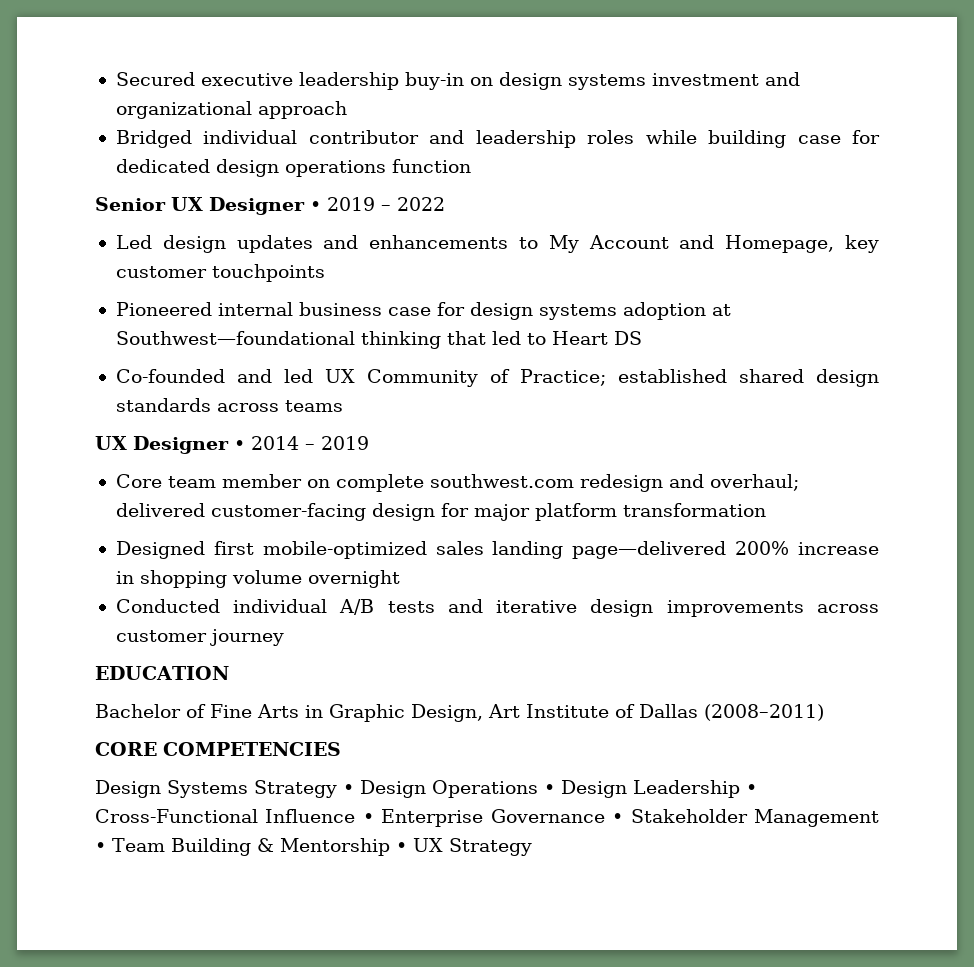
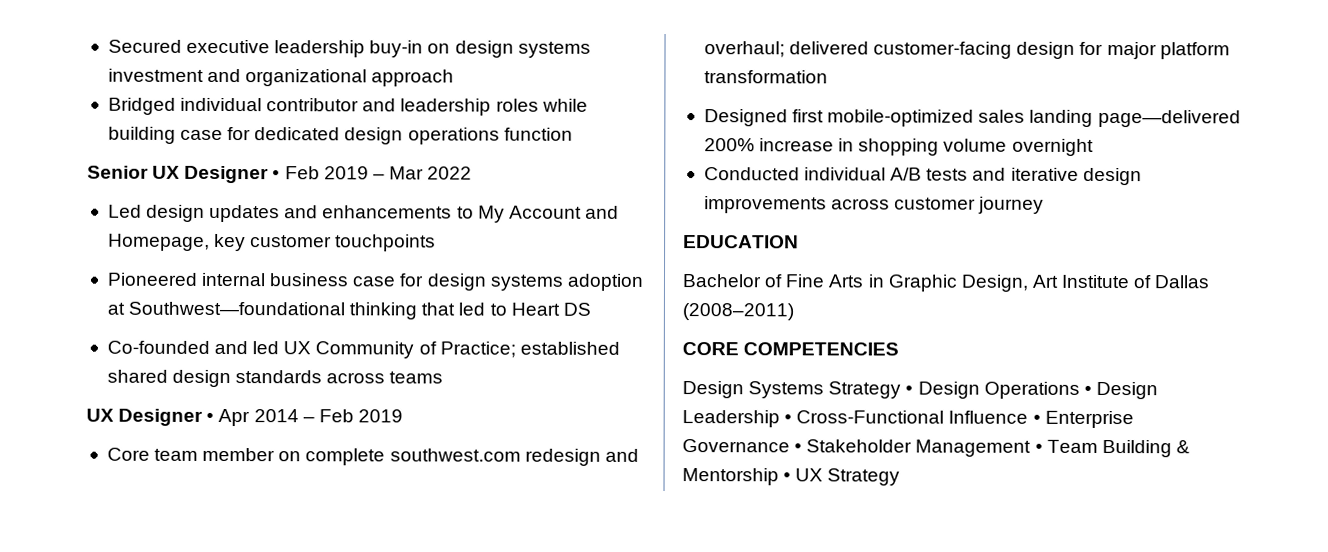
(321, 206) none -> [284,166,320,180] Feb
(391, 208) none -> [388,166,424,180] Mar
(245, 445) none -> [218,408,251,427] Apr
(315, 447) none -> [318,409,354,423] Feb

